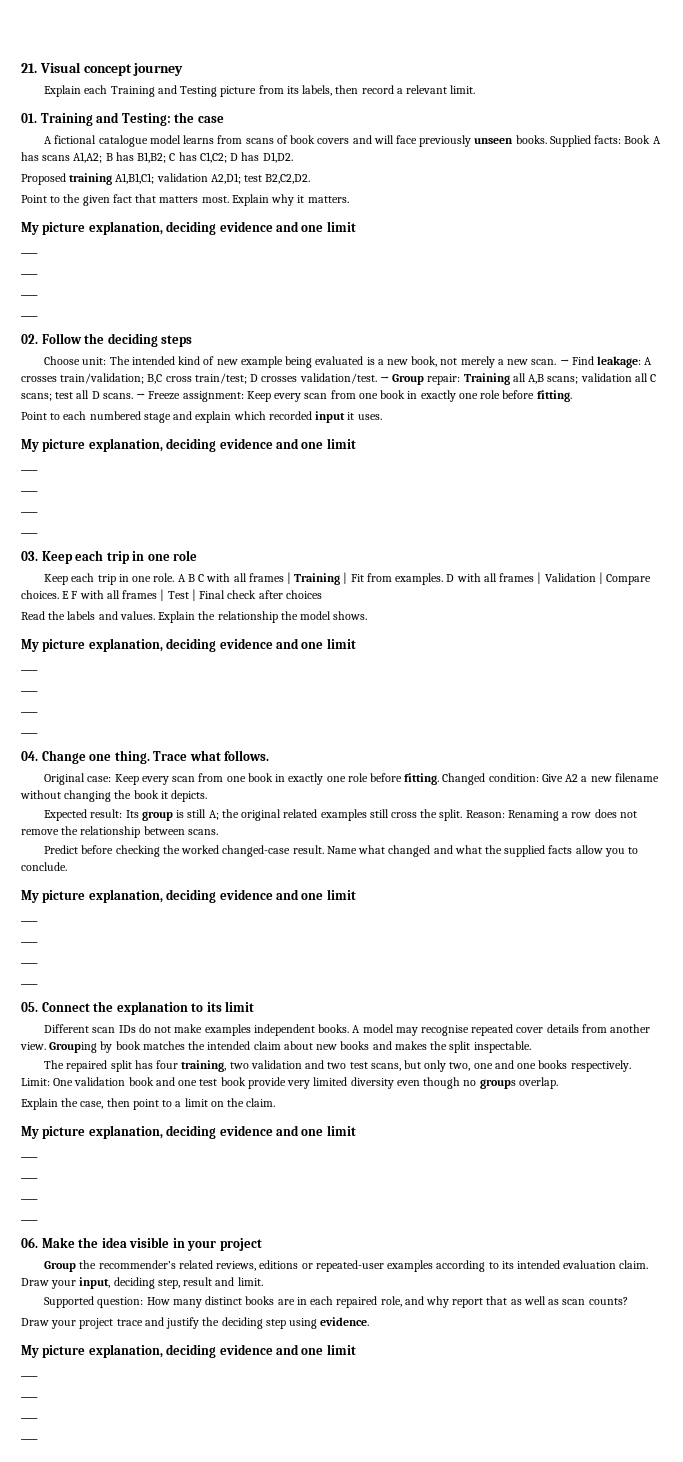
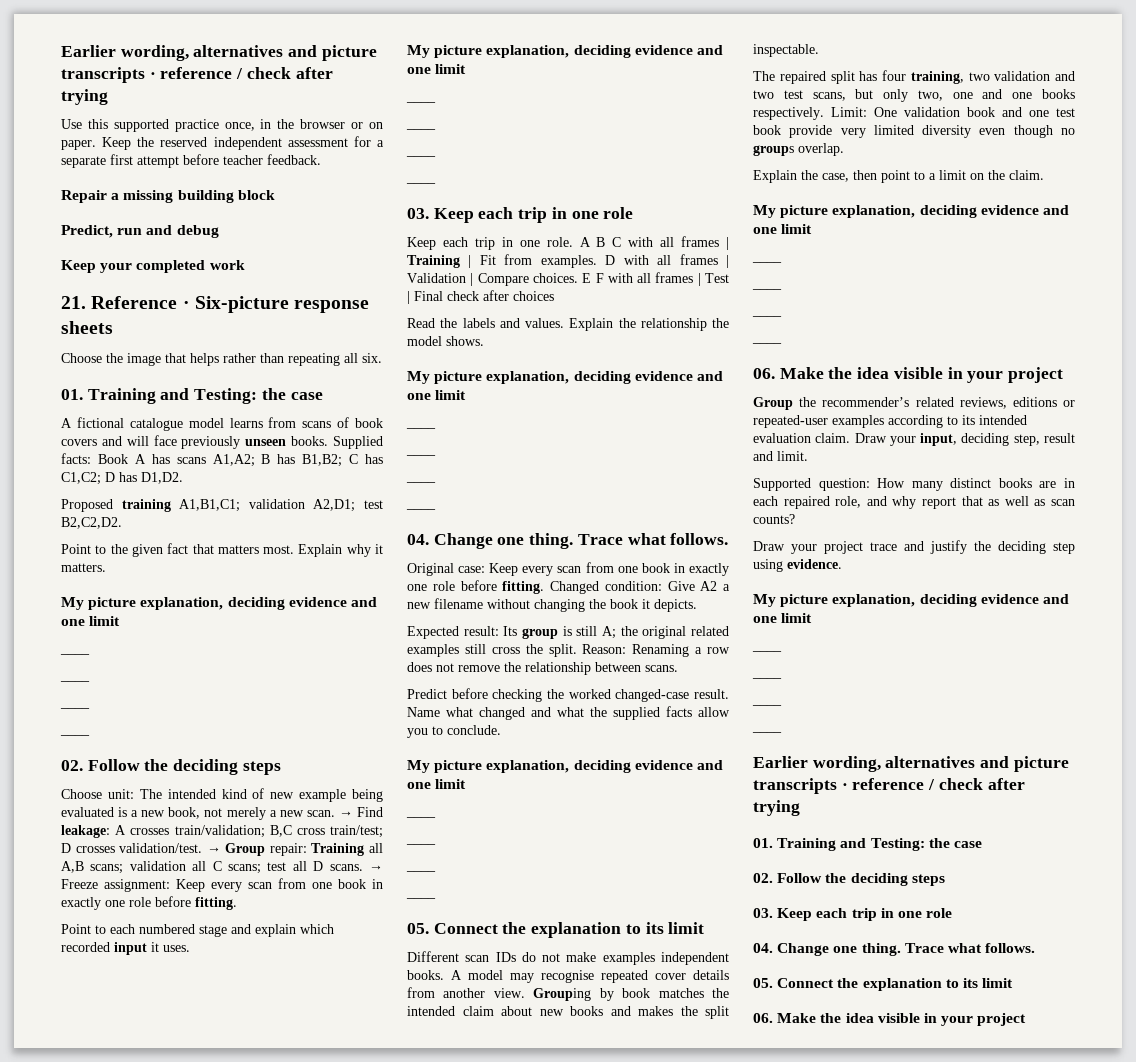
[21,62,184,76] [44,85,476,97] 21. Visual concept journey // Explain each Training and Testing picture from its labels, then record a relevant limit. -> [61,45,377,61] [61,67,333,83] [61,89,108,105] [61,119,383,132] [61,136,384,150] [61,154,321,168] [61,190,275,203] [61,225,219,238] [61,260,245,273] [61,296,370,313] [61,321,113,334] [61,353,382,366] Earlier wording, alternatives and picture transcripts · reference / check after trying // Use this supported practice once, in the browser or on paper. Keep the reserved independent assessment for a separate first attempt before teacher feedback. // Repair a missing building block // Predict, run and debug // Keep your completed work // 21. Reference · Six-picture response sheets // Choose the image that helps rather than repeating all six.
(38, 1439) none -> [753,756,1069,772] [753,778,1025,794] [753,800,800,816] [753,838,982,851] [753,873,945,886] [753,908,953,921] [753,943,1036,956] [753,978,1014,991] [753,1013,1027,1026] // Earlier wording, alternatives and picture transcripts · reference / check after trying // 01. Training and Testing: the case // 02. Follow the deciding steps // 03. Keep each trip in one role // 04. Change one thing. Trace what follows. // 05. Connect the explanation to its limit // 06. Make the idea visible in your project

